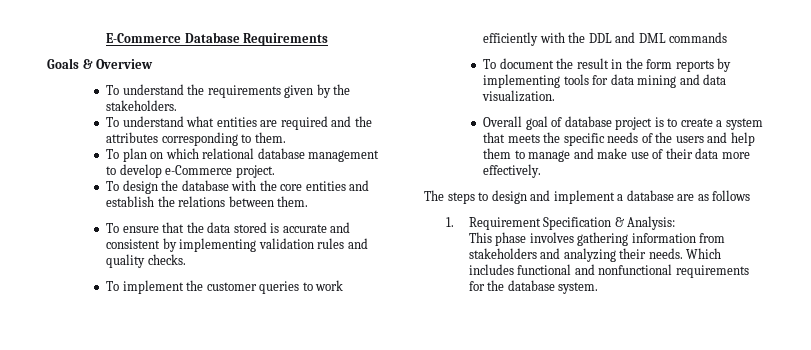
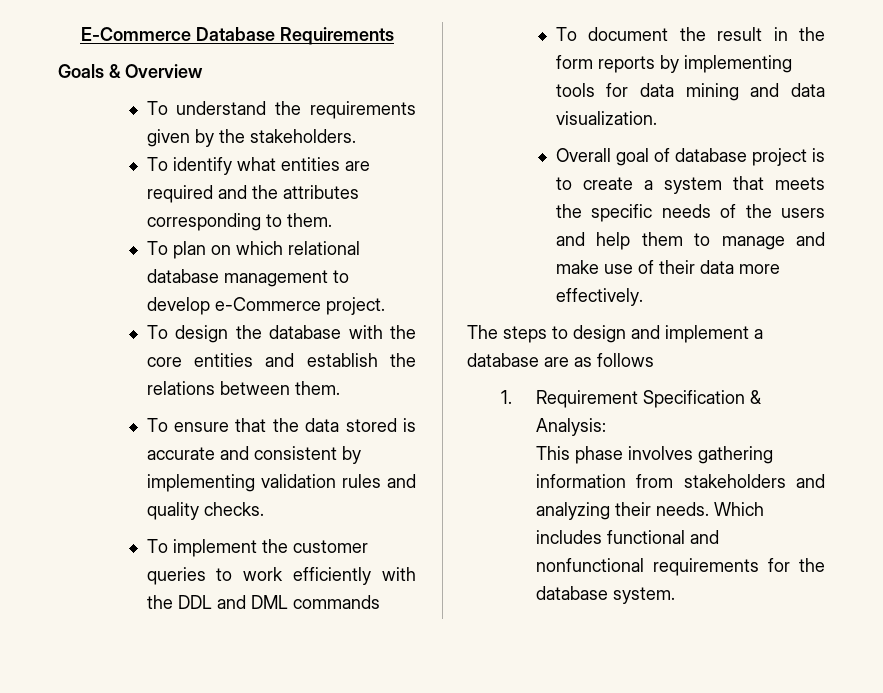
[122,116,184,127] understand -> [172,157,232,175] identify

